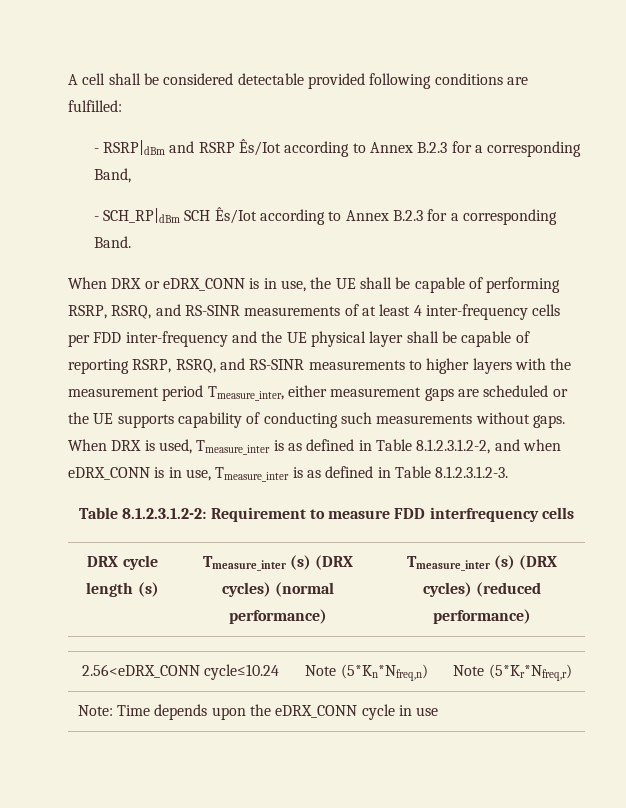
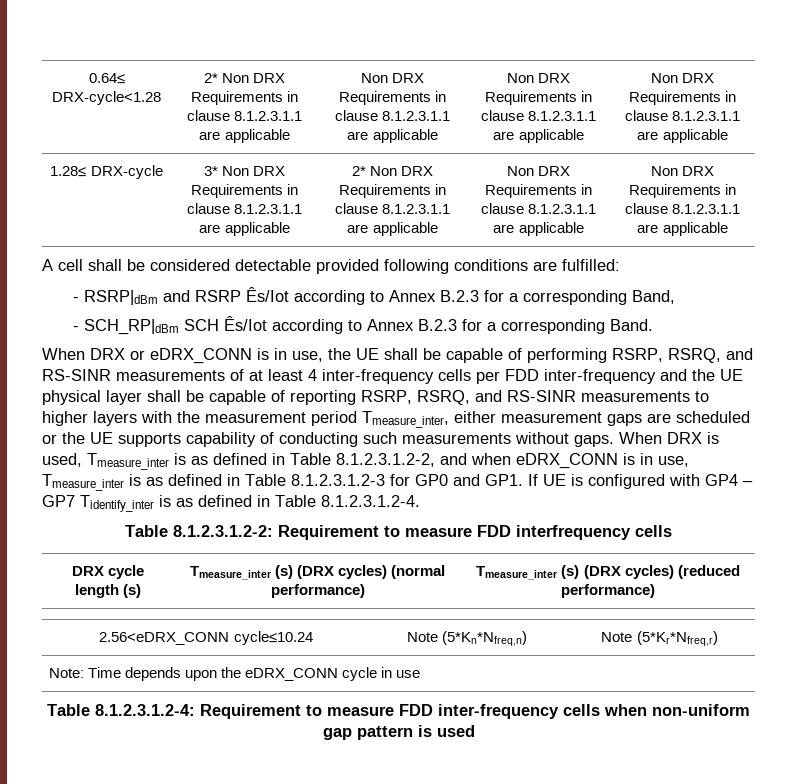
(68, 79) none -> [88,73,125,84] [52,91,161,105] [203,73,286,83] [190,91,299,105] [186,110,303,121] [199,129,290,143] [360,73,425,83] [338,91,447,105] [334,110,451,121] [347,129,438,143] [506,73,571,83] [484,91,593,105] [480,110,597,121] [493,129,584,143] [650,73,715,83] [628,91,737,105] [624,110,741,121] [637,129,728,143] [50,165,163,179] [203,166,286,176] [190,184,299,198] [186,203,303,214] [199,222,290,236] [351,166,434,176] [338,184,447,198] [334,203,451,214] [347,222,438,236] [506,166,571,176] [484,184,593,198] [480,203,597,214] [493,222,584,236] [650,166,715,176] [628,184,737,198] [624,203,741,214] [637,222,728,236] 0.64≤ DRX-cycle<1.28 | 2* Non DRX Requirements in clause 8.1.2.3.1.1 are applicable | Non DRX Requirements in clause 8.1.2.3.1.1 are applicable | Non DRX Requirements in clause 8.1.2.3.1.1 are applicable | Non DRX Requirements in clause 8.1.2.3.1.1 are applicable // 1.28≤ DRX-cycle | 3* Non DRX Requirements in clause 8.1.2.3.1.1 are applicable | 2* Non DRX Requirements in clause 8.1.2.3.1.1 are applicable | Non DRX Requirements in clause 8.1.2.3.1.1 are applicable | Non DRX Requirements in clause 8.1.2.3.1.1 are applicable //
[435,466,509,478] 8.1.2.3.1.2-3. -> [291,474,753,489] [42,495,420,512] 8.1.2.3.1.2-3 for GP0 and GP1. If UE is configured with GP4 – GP7 Tidentify_inter is as defined in Table 8.1.2.3.1.2-4.
(439, 711) none -> [47,704,750,719] [322,725,475,740] // Table 8.1.2.3.1.2-4: Requirement to measure FDD inter-frequency cells when non-uniform gap pattern is used

